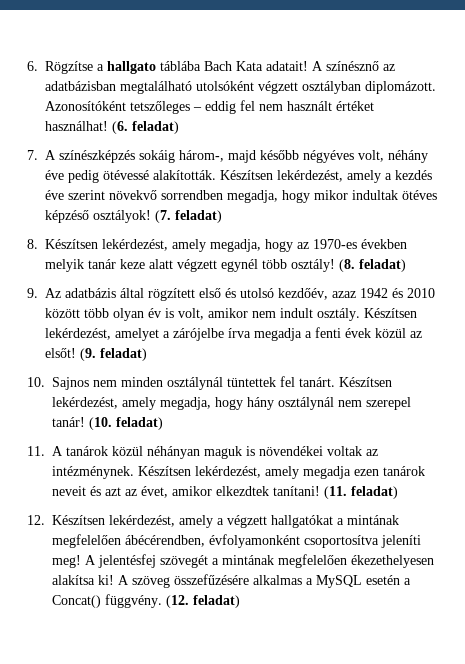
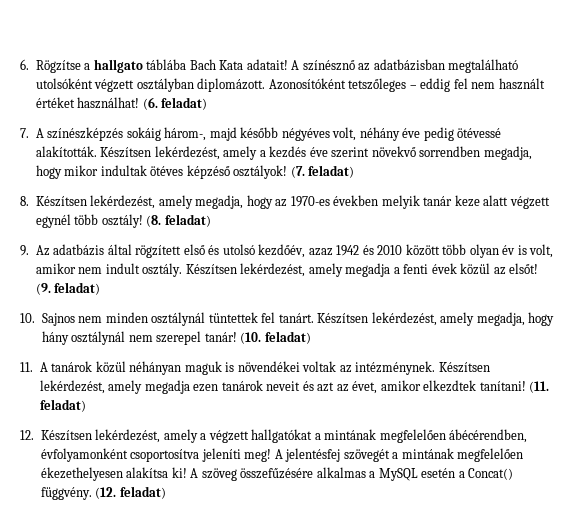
[115,328,251,341] amelyet a zárójelbe írva -> [308,263,343,277] amely

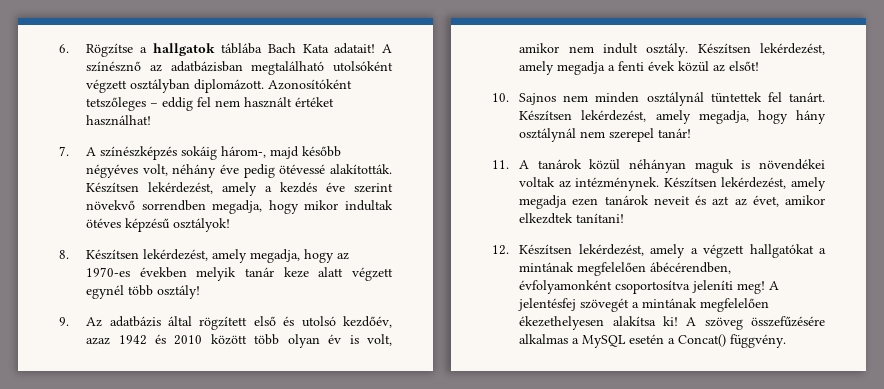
[93,59,143,73] hallgato -> [152,43,215,56] hallgatok
[142,97,208,110] (6. feladat) -> (152, 120) none
[186,165,230,179] képzéső -> [125,218,171,232] képzésű
[290,165,355,178] (7. feladat) -> (231, 225) none
[146,214,211,227] (8. feladat) -> (201, 292) none
[35,282,101,295] (9. feladat) -> (760, 66) none
[240,331,311,344] (10. feladat) -> (692, 133) none
[529,381,550,393] [39,399,86,412] (11. feladat) -> (625, 218) none
[95,486,166,499] (12. feladat) -> (787, 341) none

